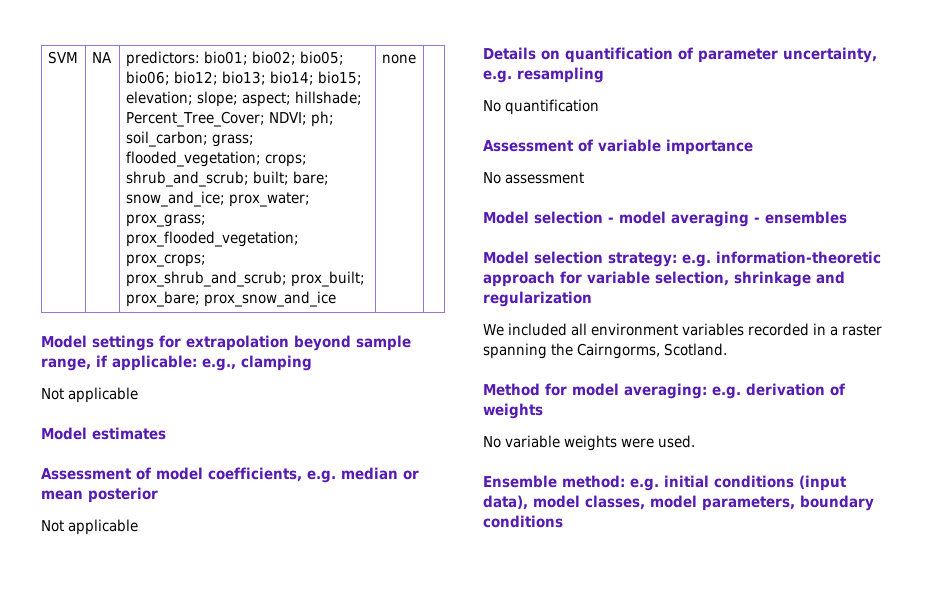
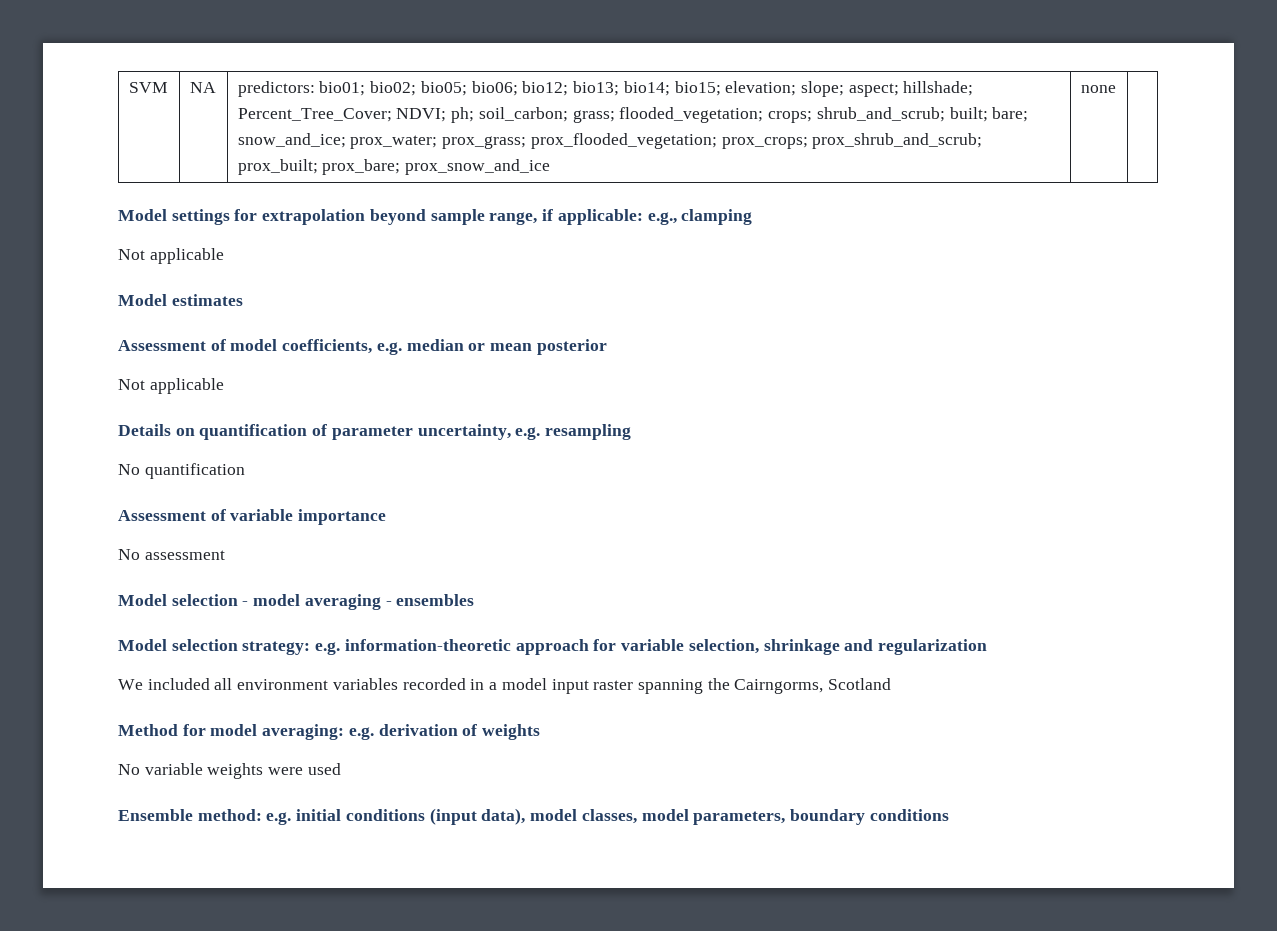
(839, 331) none -> [501,678,589,694] model input
[664,343,728,356] Scotland. -> [828,678,892,690] Scotland
[658,435,696,448] used. -> [307,763,341,775] used

